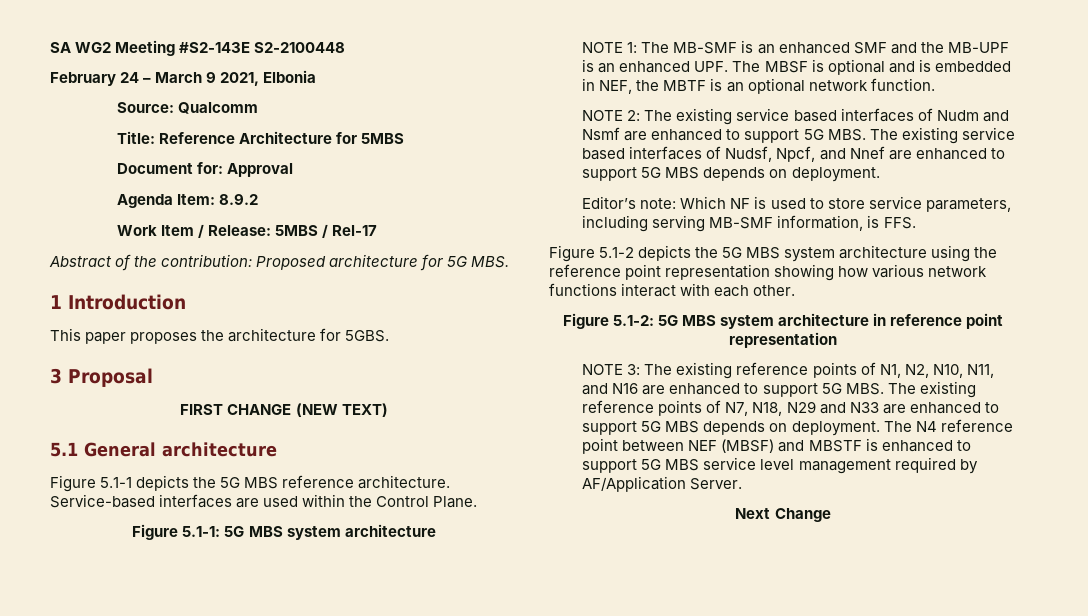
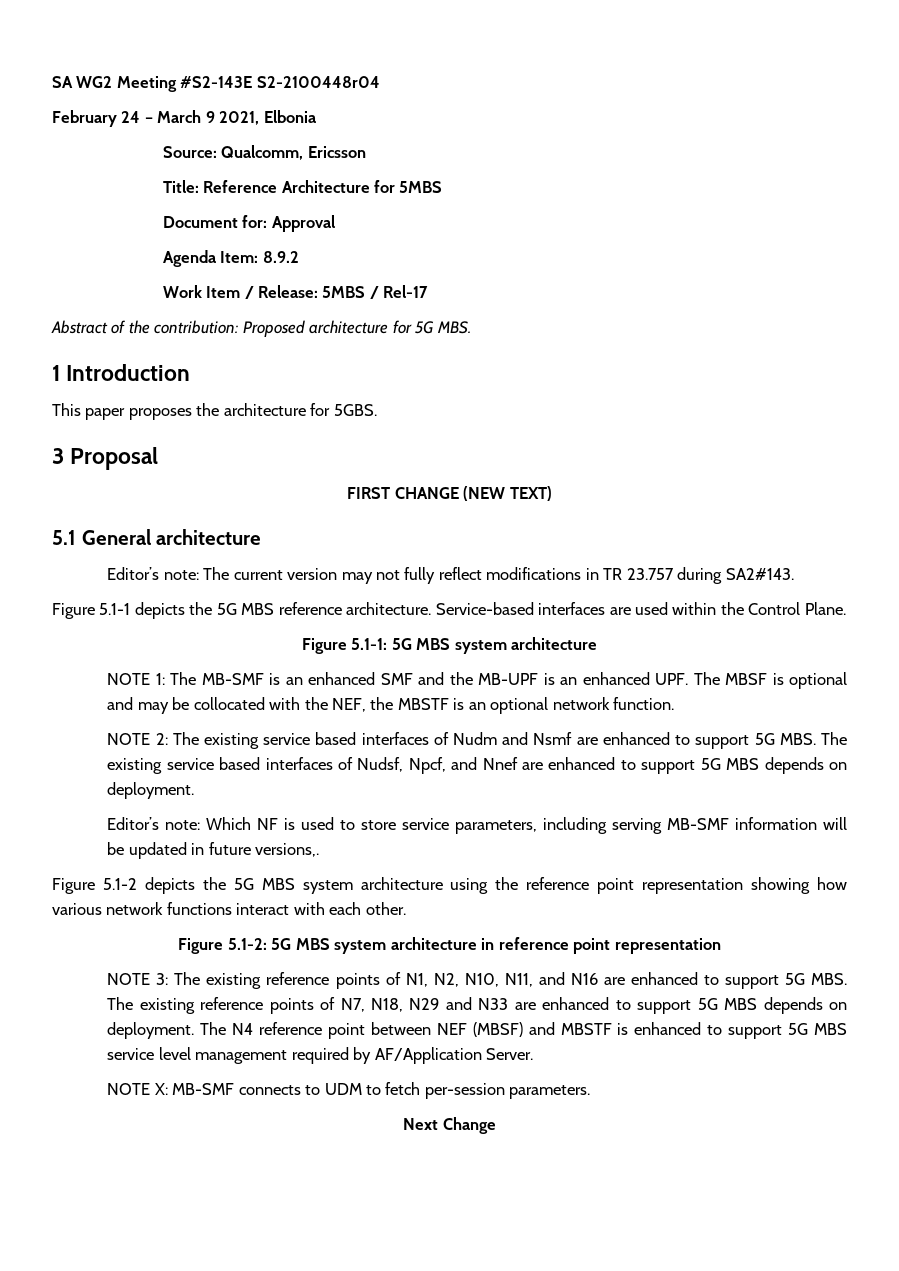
[254,42,346,53] S2-2100448 -> [256,76,380,88] S2-2100448r04
[177,102,258,114] Qualcomm -> [221,145,366,160] Qualcomm, Ericsson
(277, 449) none -> [107,567,794,584] // Editor’s note: The current version may not fully reflect modifications in TR 23.757 during SA2#143.
[918,59,1011,72] [582,78,596,91] is embedded in -> [137,697,328,714] may be collocated with the
[663,80,707,91] MBTF -> [397,698,449,710] MBSTF
[777,215,916,231] information, is FFS. -> [735,817,847,830] [107,842,320,859] information will be updated in future versions,.
(743, 484) none -> [107,1082,591,1099] // NOTE X: MB-SMF connects to UDM to fetch per-session parameters.

